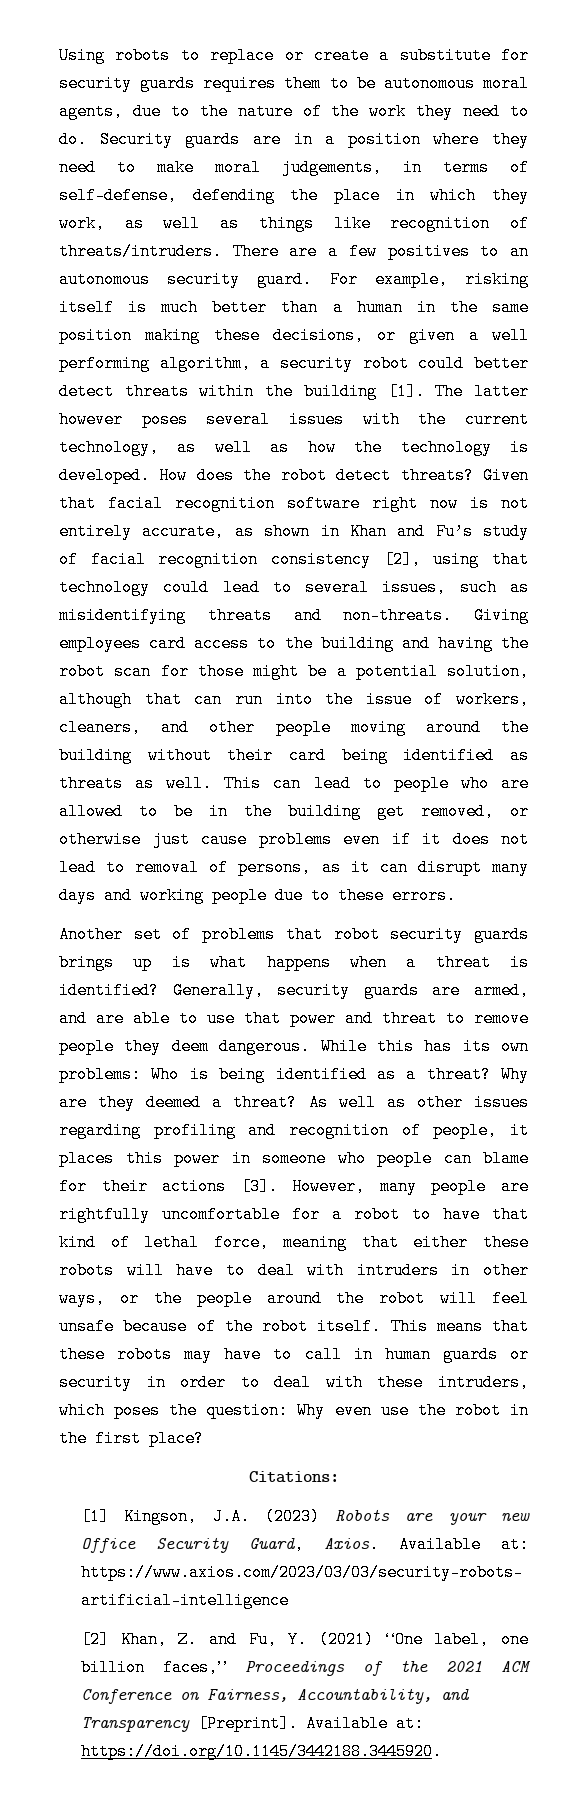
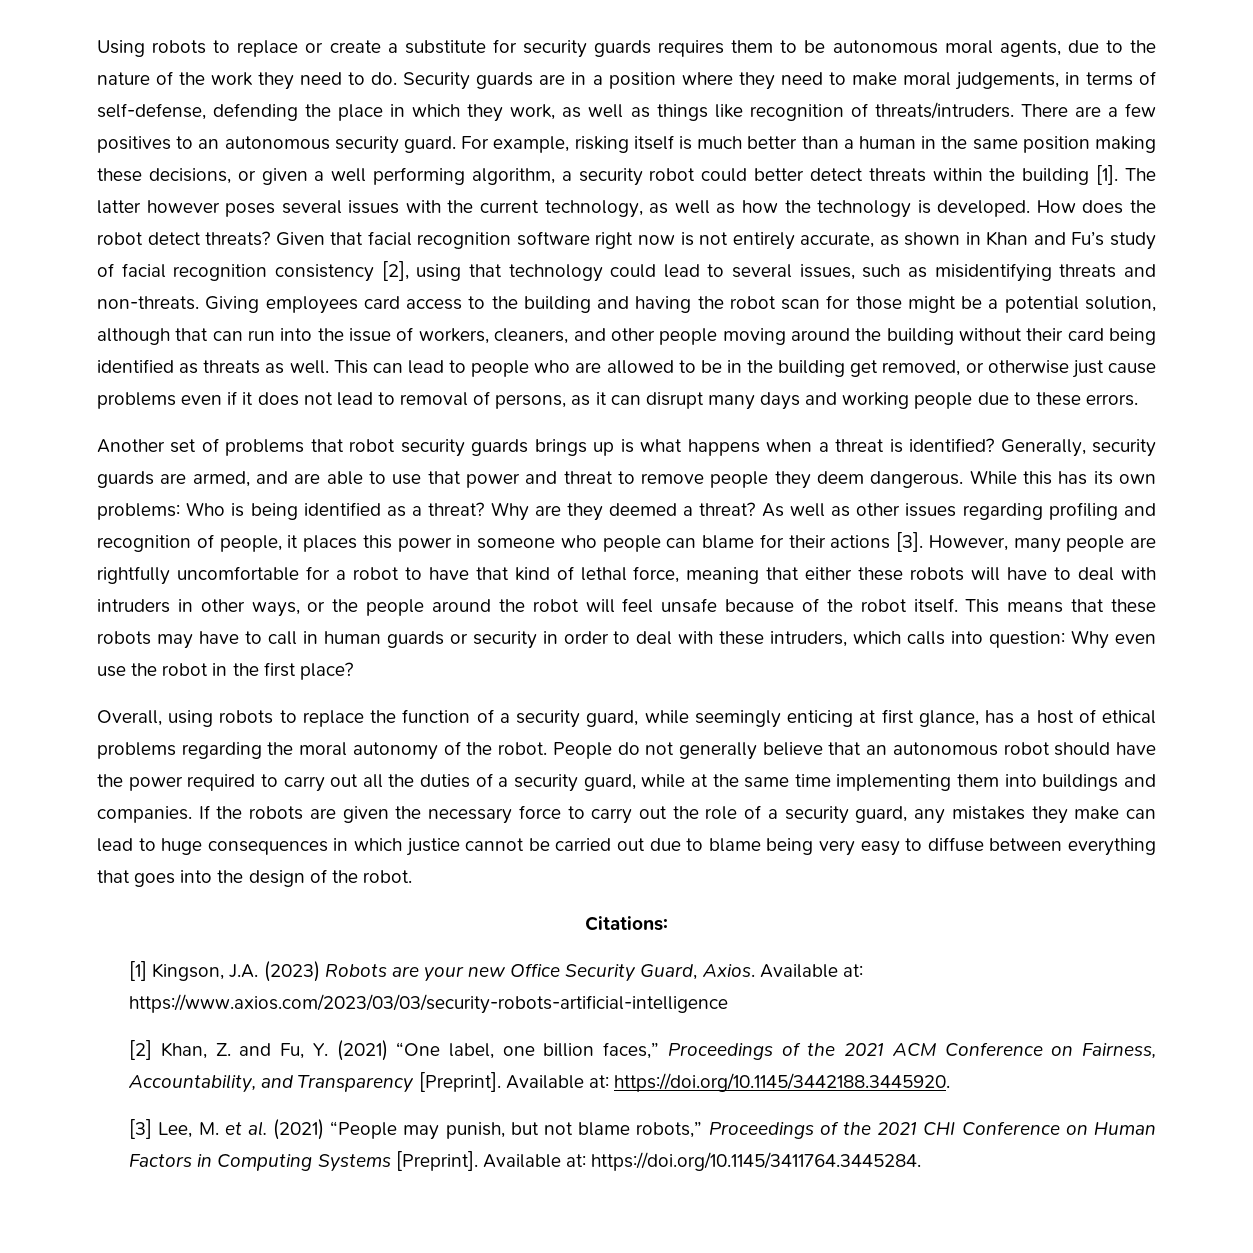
[114,1402,198,1419] poses the -> [907,631,984,645] calls into
(204, 1438) none -> [97,709,1156,728] [97,741,1156,760] [97,773,1156,792] [97,805,1157,824] [97,837,1157,856] [97,869,412,887] // Overall, using robots to replace the function of a security guard, while seemingly enticing at first glance, has a host of ethical problems regarding the moral autonomy of the robot. People do not generally believe that an autonomous robot should have the power required to carry out all the duties of a security guard, while at the same time implementing them into buildings and companies. If the robots are given the necessary force to carry out the role of a security guard, any mistakes they make can lead to huge consequences in which justice cannot be carried out due to blame being very easy to diffuse between everything that goes into the design of the robot.
(443, 1751) none -> [129,1119,1157,1140] [129,1151,922,1172] // [3] Lee, M. et al. (2021) “People may punish, but not blame robots,” Proceedings of the 2021 CHI Conference on Human Factors in Computing Systems [Preprint]. Available at: https://doi.org/10.1145/3411764.3445284.

